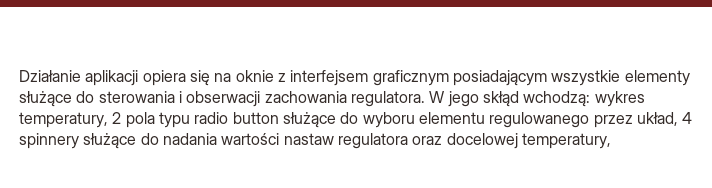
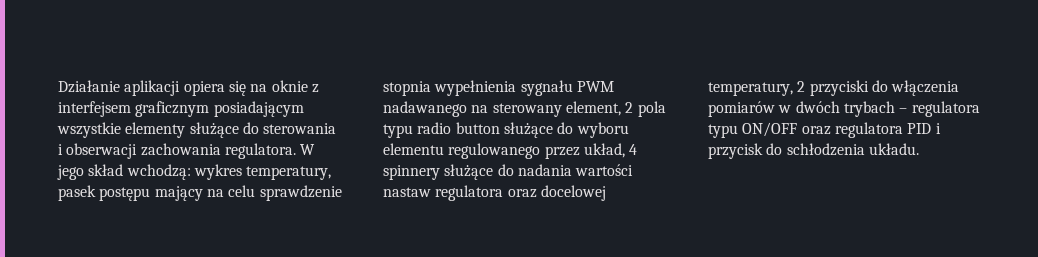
[482,91,519,107] skłąd -> [88,164,124,176] skład
(108, 120) none -> [58,185,342,201] [383,80,614,96] [383,101,621,117] pasek postępu mający na celu sprawdzenie stopnia wypełnienia sygnału PWM nadawanego na sterowany element,
(611, 141) none -> [797,80,960,96] [708,101,980,117] [708,122,941,138] [708,143,919,159] 2 przyciski do włączenia pomiarów w dwóch trybach – regulatora typu ON/OFF oraz regulatora PID i przycisk do schłodzenia układu.

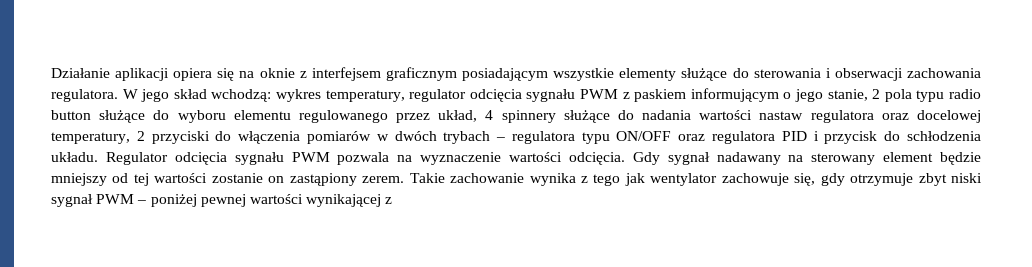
[58,185,342,201] [383,80,614,96] [383,101,621,117] pasek postępu mający na celu sprawdzenie stopnia wypełnienia sygnału PWM nadawanego na sterowany element, -> [409,88,868,102] regulator odcięcia sygnału PWM z paskiem informującym o jego stanie,
(919, 149) none -> [105,152,981,165] [51,173,983,186] [51,194,393,207] Regulator odcięcia sygnału PWM pozwala na wyznaczenie wartości odcięcia. Gdy sygnał nadawany na sterowany element będzie mniejszy od tej wartości zostanie on zastąpiony zerem. Takie zachowanie wynika z tego jak wentylator zachowuje się, gdy otrzymuje zbyt niski sygnał PWM – poniżej pewnej wartości wynikającej z

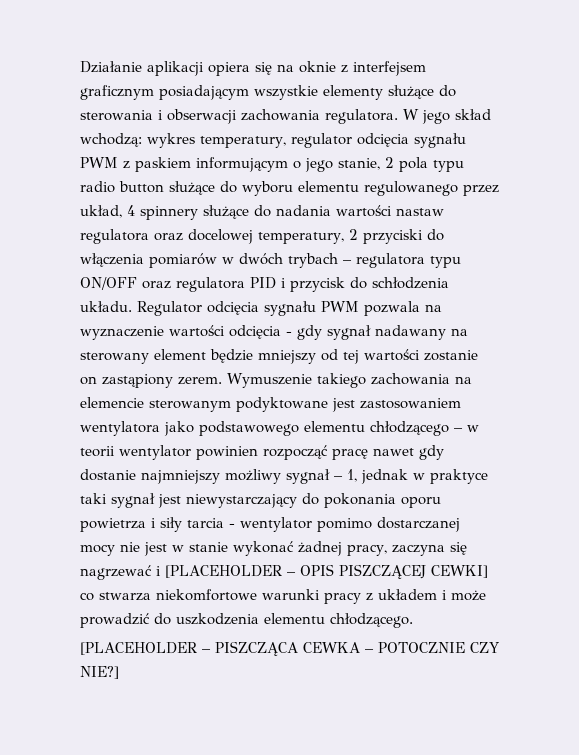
[568,152,660,165] odcięcia. Gdy -> [229,325,322,340] odcięcia - gdy
[409,173,983,186] [51,194,393,207] Takie zachowanie wynika z tego jak wentylator zachowuje się, gdy otrzymuje zbyt niski sygnał PWM – poniżej pewnej wartości wynikającej z -> [227,373,472,388] [80,397,461,412] [80,421,479,436] [80,445,444,460] [80,469,488,484] [80,493,441,508] [80,517,460,532] [80,541,467,556] [80,564,488,580] [80,589,486,604] [80,613,413,628] [80,641,499,656] [80,666,119,679] Wymuszenie takiego zachowania na elemencie sterowanym podyktowane jest zastosowaniem wentylatora jako podstawowego elementu chłodzącego – w teorii wentylator powinien rozpocząć pracę nawet gdy dostanie najmniejszy możliwy sygnał – 1, jednak w praktyce taki sygnał jest niewystarczający do pokonania oporu powietrza i siły tarcia - wentylator pomimo dostarczanej mocy nie jest w stanie wykonać żadnej pracy, zaczyna się nagrzewać i [PLACEHOLDER – OPIS PISZCZĄCEJ CEWKI] co stwarza niekomfortowe warunki pracy z układem i może prowadzić do uszkodzenia elementu chłodzącego. // [PLACEHOLDER – PISZCZĄCA CEWKA – POTOCZNIE CZY NIE?]

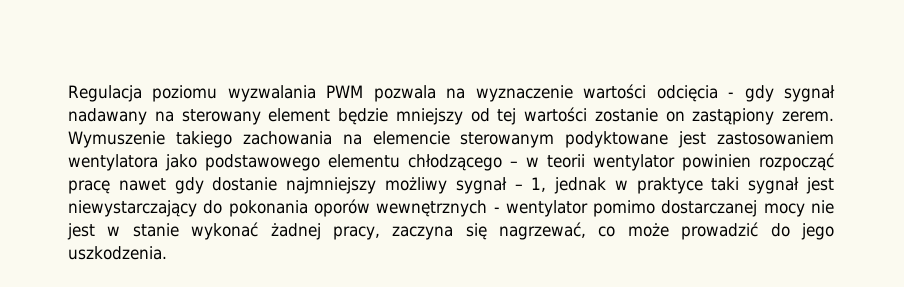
[80,61,426,76] [80,85,456,100] [80,109,491,124] [80,133,466,148] [80,157,464,172] [80,181,499,196] [80,205,444,220] [80,229,444,244] [80,253,461,268] [80,277,449,292] [80,301,316,316] Działanie aplikacji opiera się na oknie z interfejsem graficznym posiadającym wszystkie elementy służące do sterowania i obserwacji zachowania regulatora. W jego skład wchodzą: wykres temperatury, regulator odcięcia sygnału PWM z paskiem informującym o jego stanie, 2 pola typu radio button służące do wyboru elementu regulowanego przez układ, 4 spinnery służące do nadania wartości nastaw regulatora oraz docelowej temperatury, 2 przyciski do włączenia pomiarów w dwóch trybach – regulatora typu ON/OFF oraz regulatora PID i przycisk do schłodzenia układu. Regulator odcięcia sygnału -> [68,85,316,102] Regulacja poziomu wyzwalania
[401,497,441,508] [80,517,224,532] oporu powietrza i siły tarcia -> [313,199,488,217] oporów wewnętrznych
[80,564,488,580] [80,589,486,604] [80,613,413,628] [80,641,499,656] [80,666,119,679] nagrzewać i [PLACEHOLDER – OPIS PISZCZĄCEJ CEWKI] co stwarza niekomfortowe warunki pracy z układem i może prowadzić do uszkodzenia elementu chłodzącego. // [PLACEHOLDER – PISZCZĄCA CEWKA – POTOCZNIE CZY NIE?] -> [499,222,834,240] [68,246,167,260] nagrzewać, co może prowadzić do jego uszkodzenia.

